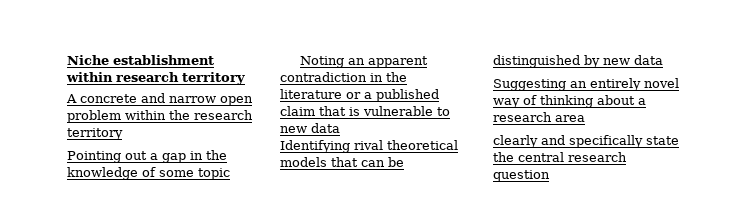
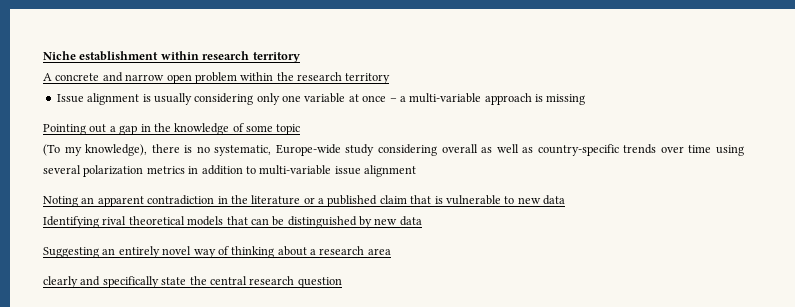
(123, 134) none -> [56,93,586,105] // Issue alignment is usually considering only one variable at once – a multi-variable approach is missing
(230, 174) none -> [43,144,744,156] [43,165,416,177] // (To my knowledge), there is no systematic, Europe-wide study considering overall as well as country-specific trends over time using several polarization metrics in addition to multi-variable issue alignment

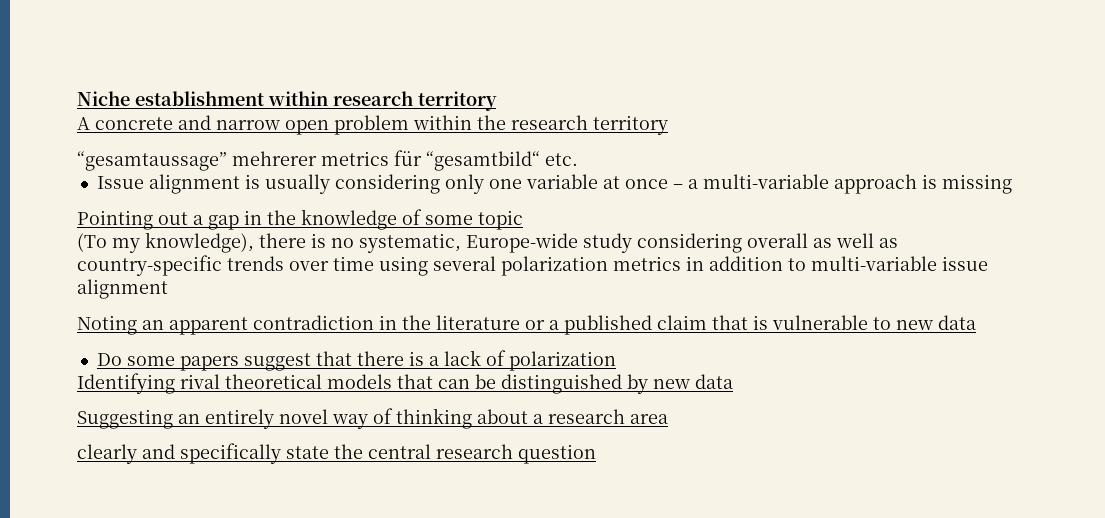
(391, 78) none -> [77,150,578,171] // “gesamtaussage” mehrerer metrics für “gesamtbild“ etc.
(565, 200) none -> [96,350,616,371] // Do some papers suggest that there is a lack of polarization

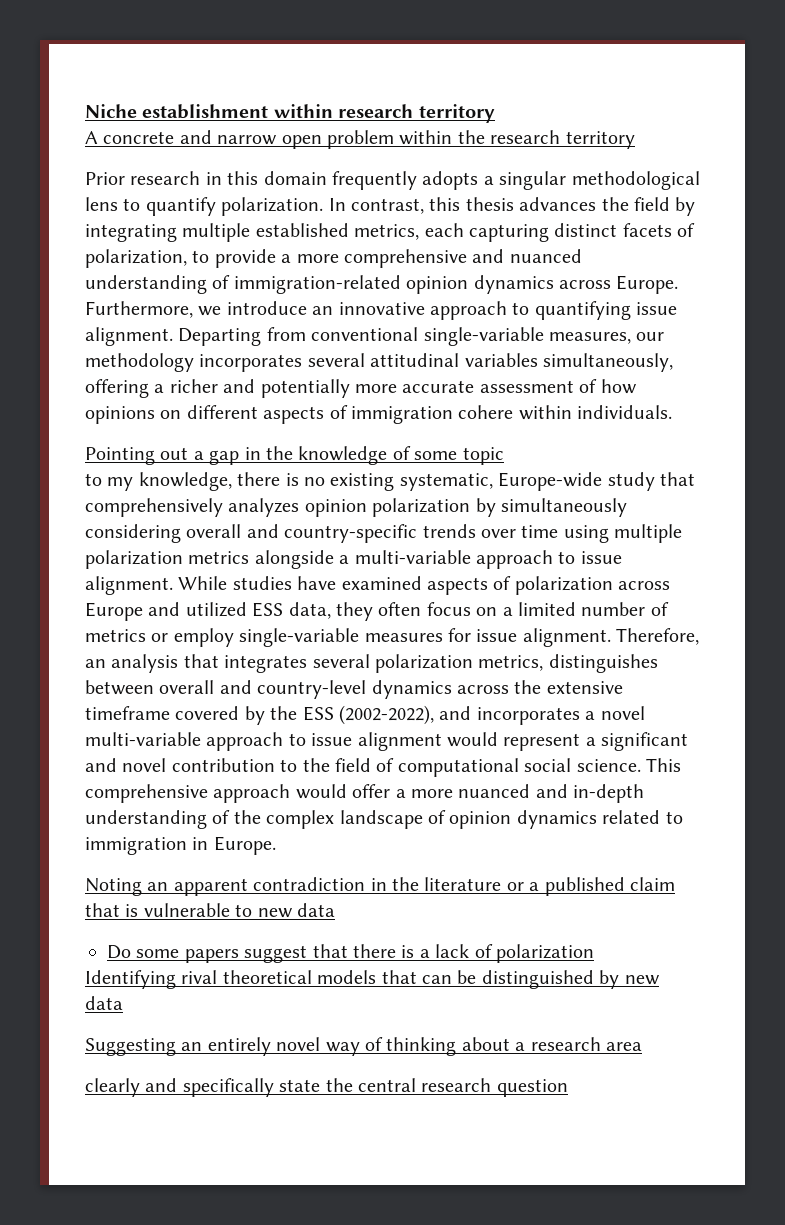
[77,150,578,171] [96,174,1012,194] “gesamtaussage” mehrerer metrics für “gesamtbild“ etc. // Issue alignment is usually considering only one variable at once – a multi-variable approach is missing -> [85,171,700,190] [85,197,696,216] [85,223,696,242] [85,249,582,268] [85,275,679,294] [85,301,678,320] [85,327,665,346] [85,353,673,372] [85,379,637,398] [85,405,673,424] Prior research in this domain frequently adopts a singular methodological lens to quantify polarization. In contrast, this thesis advances the field by integrating multiple established metrics, each capturing distinct facets of polarization, to provide a more comprehensive and nuanced understanding of immigration-related opinion dynamics across Europe. Furthermore, we introduce an innovative approach to quantifying issue alignment. Departing from conventional single-variable measures, our methodology incorporates several attitudinal variables simultaneously, offering a richer and potentially more accurate assessment of how opinions on different aspects of immigration cohere within individuals.
[77,232,254,253] (To my knowledge), -> [85,472,232,491] to my knowledge,
(354, 243) none -> [330,473,395,491] existing
[637,233,898,253] considering overall as well as -> [660,472,695,486] [85,498,627,517] [85,524,279,543] that comprehensively analyzes opinion polarization by simultaneously considering overall and
[433,256,988,276] [77,279,168,299] several polarization metrics in addition to multi-variable issue alignment -> [614,524,683,543] [85,550,622,569] [85,576,671,595] [85,602,669,621] [85,628,700,647] [85,654,658,673] [85,680,623,699] [85,705,645,725] [85,732,689,751] [85,758,681,777] [85,784,645,803] [85,810,683,829] [85,836,276,855] multiple polarization metrics alongside a multi-variable approach to issue alignment. While studies have examined aspects of polarization across Europe and utilized ESS data, they often focus on a limited number of metrics or employ single-variable measures for issue alignment. Therefore, an analysis that integrates several polarization metrics, distinguishes between overall and country-level dynamics across the extensive timeframe covered by the ESS (2002-2022), and incorporates a novel multi-variable approach to issue alignment would represent a significant and novel contribution to the field of computational social science. This comprehensive approach would offer a more nuanced and in-depth understanding of the complex landscape of opinion dynamics related to immigration in Europe.

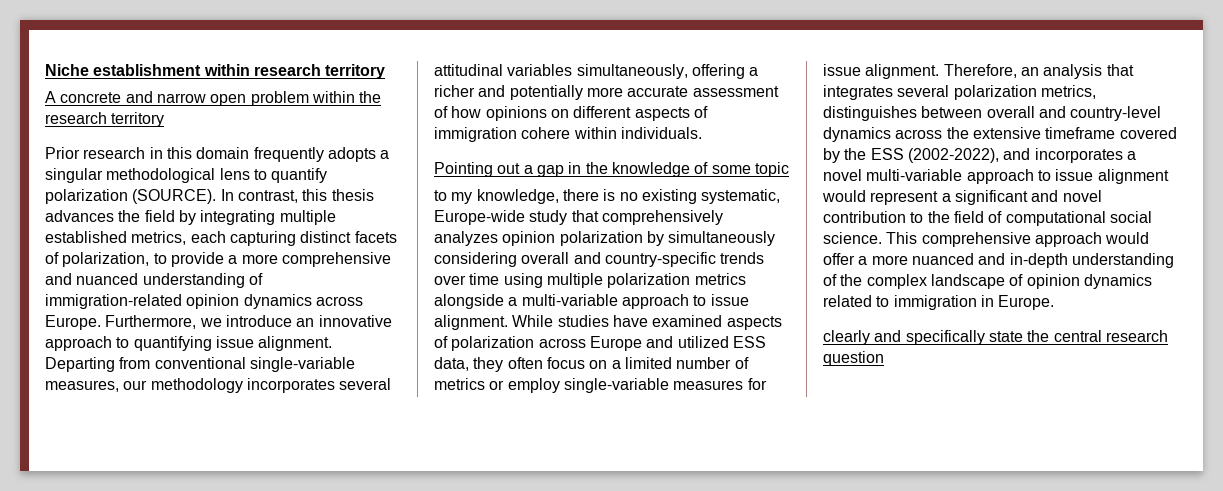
[221,197,324,216] polarization. -> [45,189,217,204] polarization (SOURCE).
[85,877,675,896] [85,903,335,918] [107,944,594,963] [85,970,660,989] [85,996,123,1010] [85,1037,642,1056] // Noting an apparent contradiction in the literature or a published claim that is vulnerable to new data // Do some papers suggest that there is a lack of polarization // Identifying rival theoretical models that can be distinguished by new data // Suggesting an entirely novel way of thinking about a research area -> (1055, 302) none

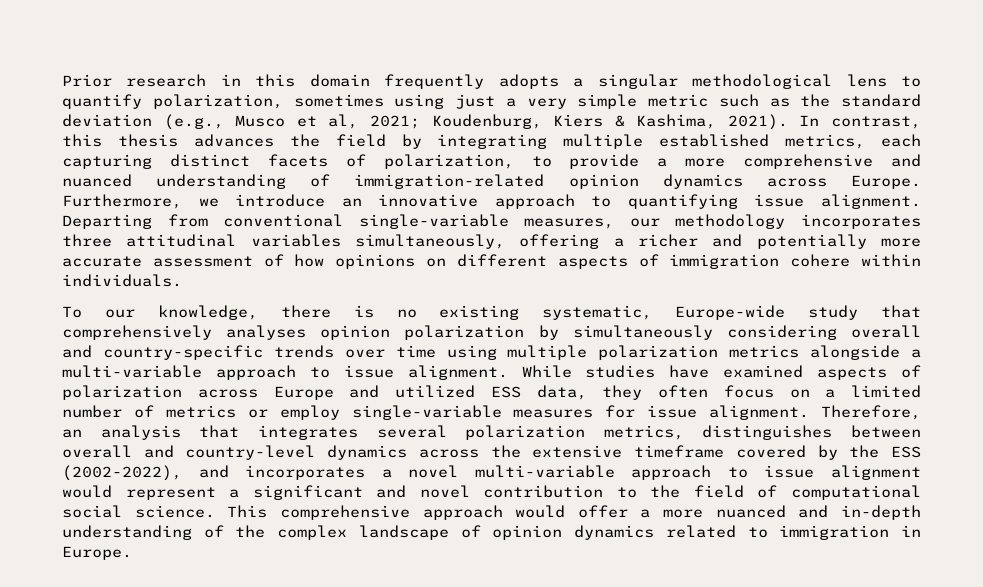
[45,64,386,79] [45,91,382,106] [45,112,165,127] Niche establishment within research territory // A concrete and narrow open problem within the research territory // -> (62, 80) none
[45,189,217,204] polarization (SOURCE). -> [152,94,921,109] [62,114,788,130] polarization, sometimes using just a very simple metric such as the standard deviation (e.g., Musco et al, 2021; Koudenburg, Kiers & Kashima, 2021).
[339,378,392,390] several -> [62,234,112,247] three
[434,162,789,177] [434,190,473,204] Pointing out a gap in the knowledge of some topic // to my -> [62,306,135,318] To our
[434,231,498,246] analyzes -> [226,325,307,340] analyses
[823,330,1168,345] [823,351,884,366] // clearly and specifically state the central research question -> (132, 553) none

